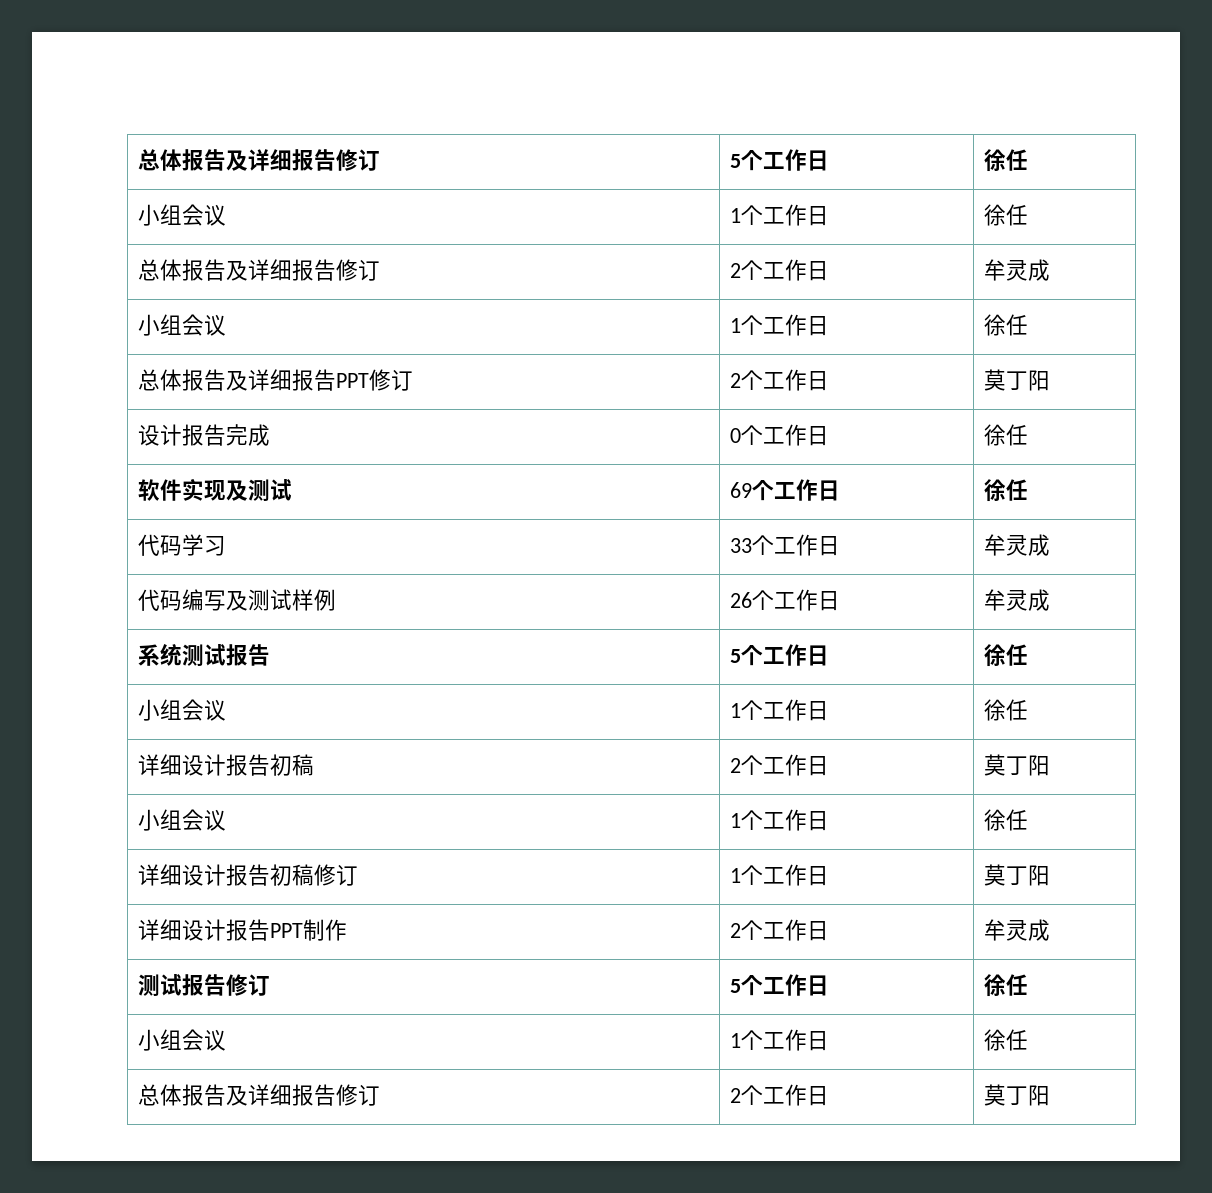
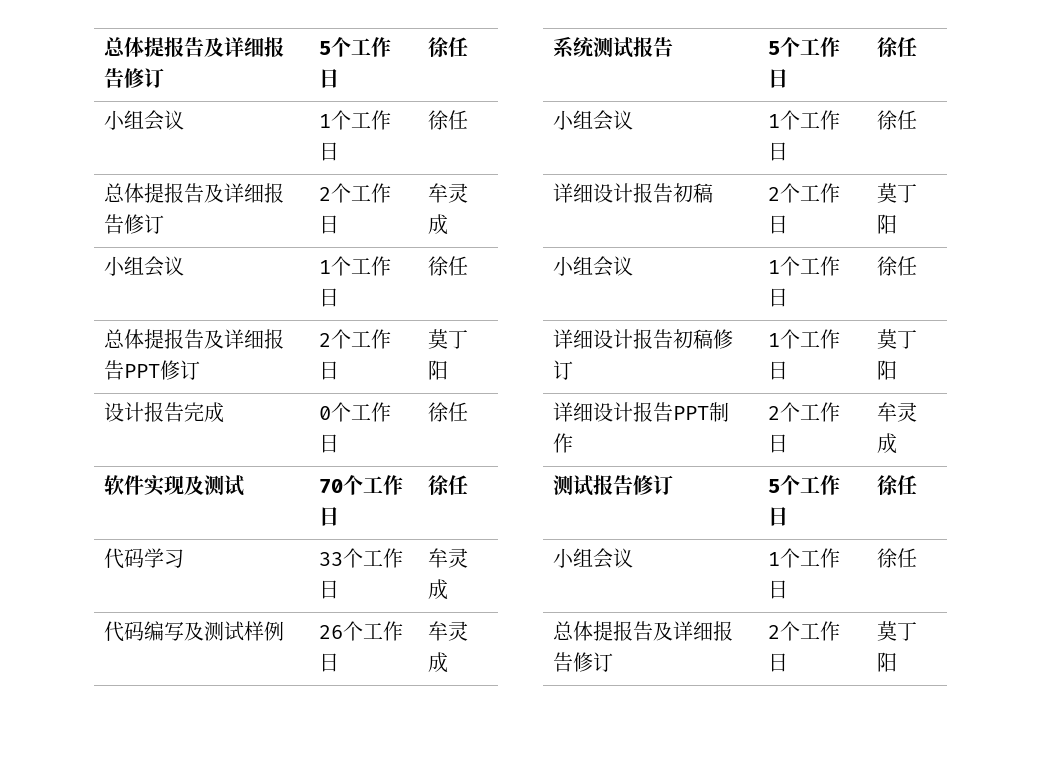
[137,149,182,171] 总体 -> [104,37,165,57] 总体提
(182, 270) none -> [144,183,165,203] 提
(182, 380) none -> [144,329,165,349] 提
[729,482,752,498] 69 -> [319,479,344,494] 70
(182, 1095) none -> [593,621,614,641] 提

